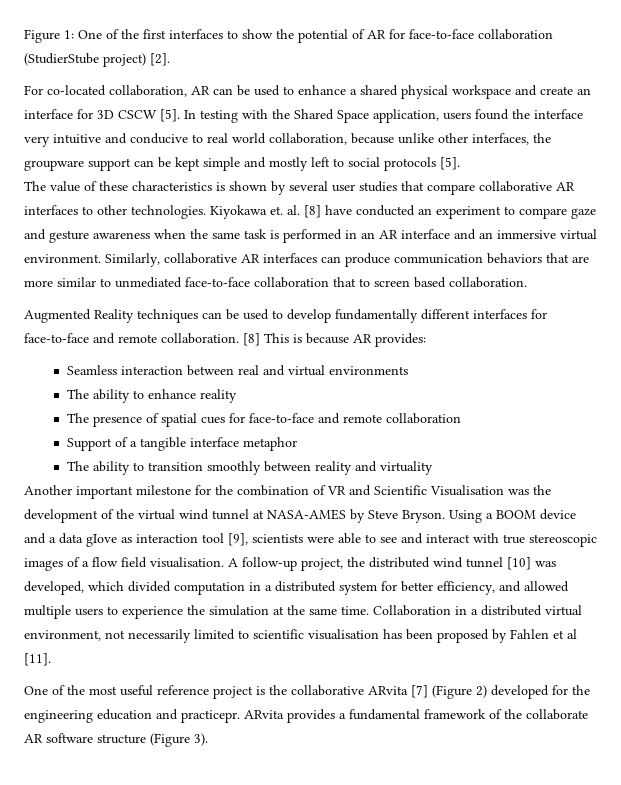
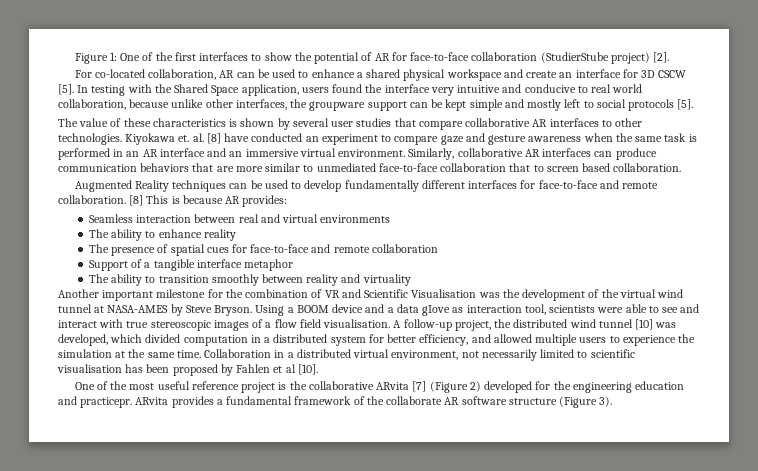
[202,533,248,546] tool [9], -> [524,304,546,315] tool,
[24,653,51,666] [11]. -> [297,364,318,375] [10].

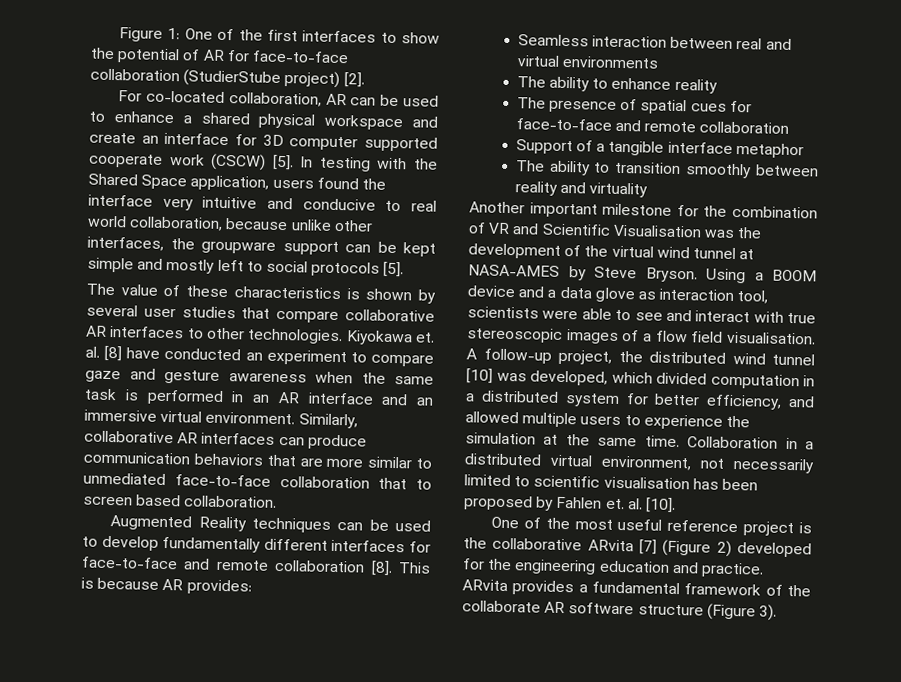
[658,70,687,78] CSCW -> [289,136,438,152] [89,153,267,171] computer supported cooperate work (CSCW)
[58,195,144,206] collaboration. [8] -> [274,559,393,577] collaboration [8].
[273,364,296,373] et al -> [605,498,643,510] et. al.
[80,397,133,408] practicepr. -> [700,562,764,578] practice.

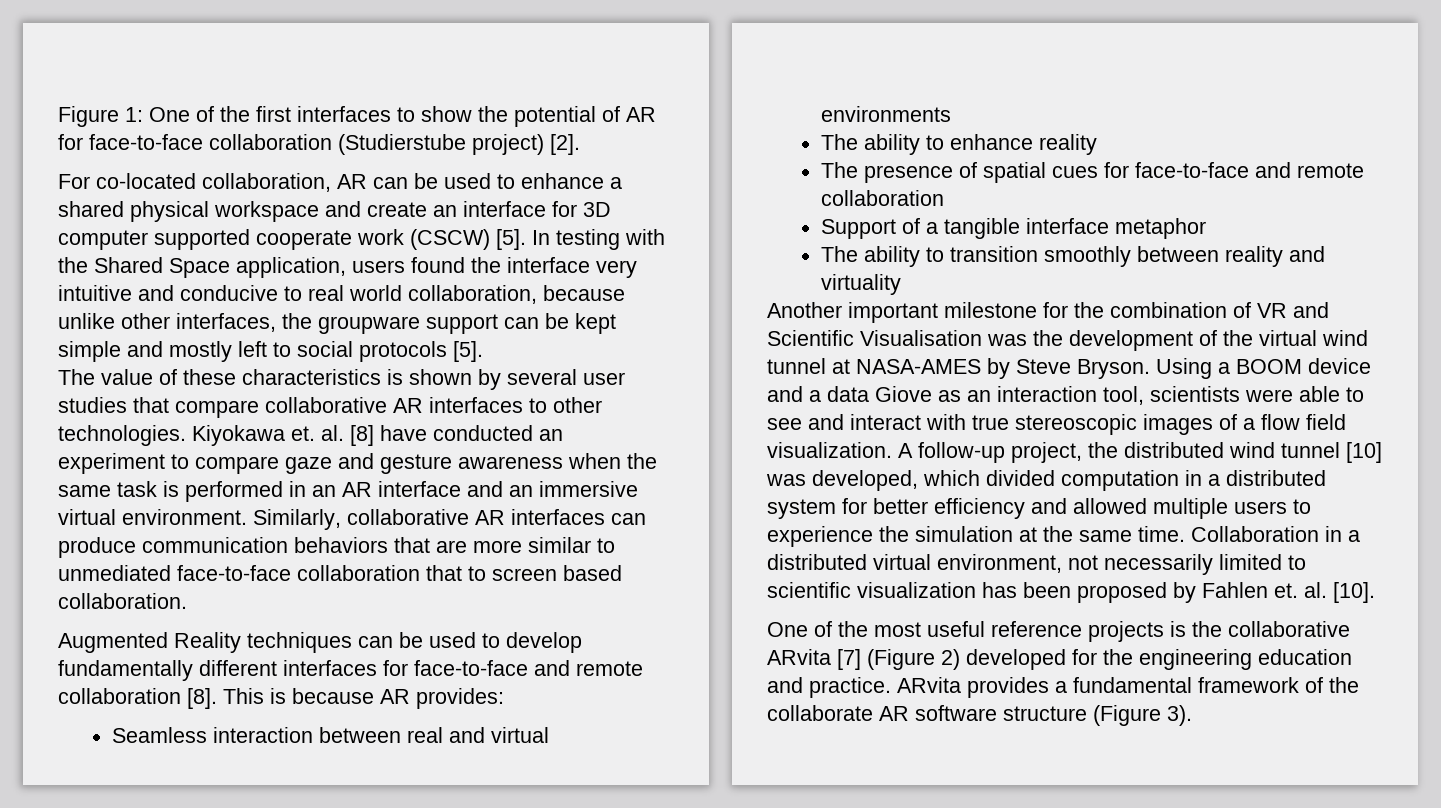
[183,69,282,87] (StudierStube -> [338,134,466,155] (Studierstube
[594,287,656,303] gIove as -> [875,386,991,402] Giove as an
[727,331,816,345] visualisation. -> [767,442,892,458] visualization.
[706,394,783,410] efficiency, -> [934,498,1025,519] efficiency
[603,476,690,490] visualisation -> [857,582,976,598] visualization
[743,521,795,537] project -> [1088,621,1164,642] projects

